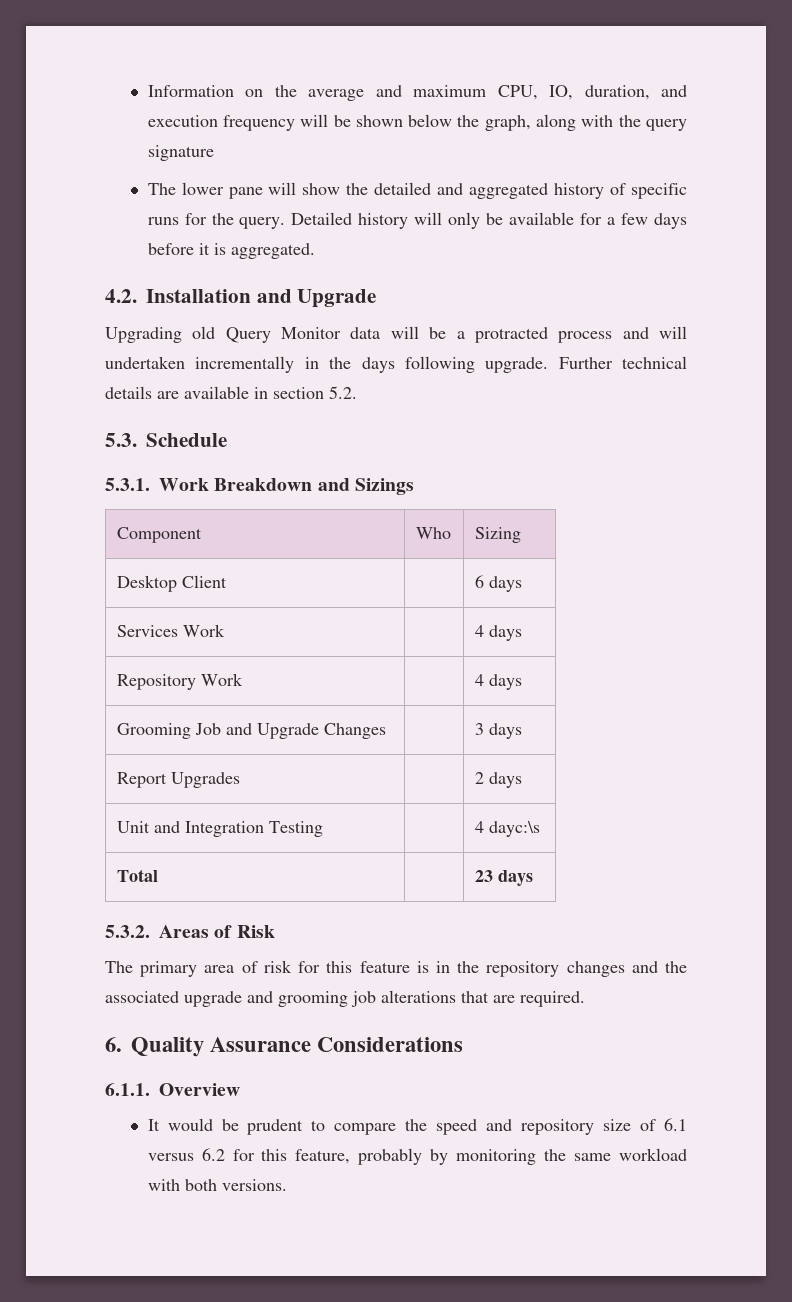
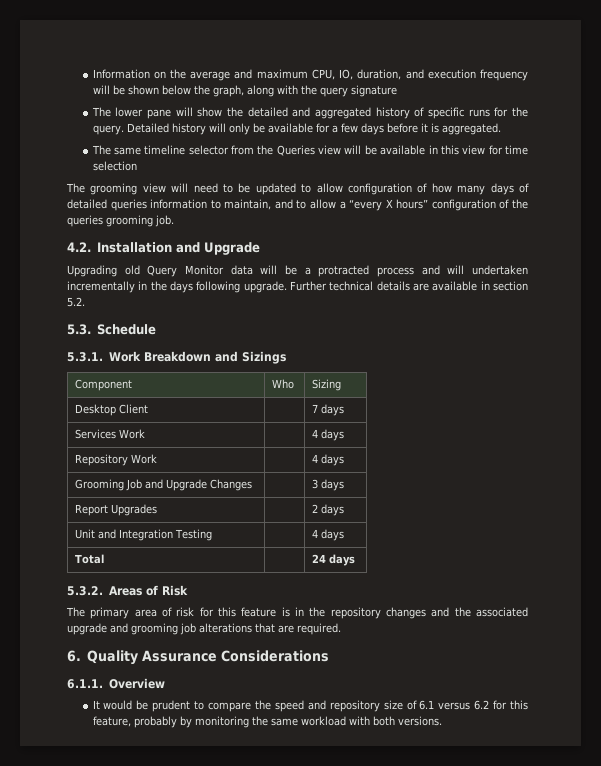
(315, 251) none -> [91,145,529,156] [92,161,137,171] [66,183,529,195] [67,199,528,211] [67,215,174,227] // The same timeline selector from the Queries view will be available in this view for time selection // The grooming view will need to be updated to allow configuration of how many days of detailed queries information to maintain, and to allow a “every X hours” configuration of the queries grooming job.
[474,575,484,588] 6 -> [312,404,319,413] 7
[488,821,540,837] dayc:\s -> [321,529,345,541] days
[474,870,493,882] 23 -> [312,554,327,563] 24

